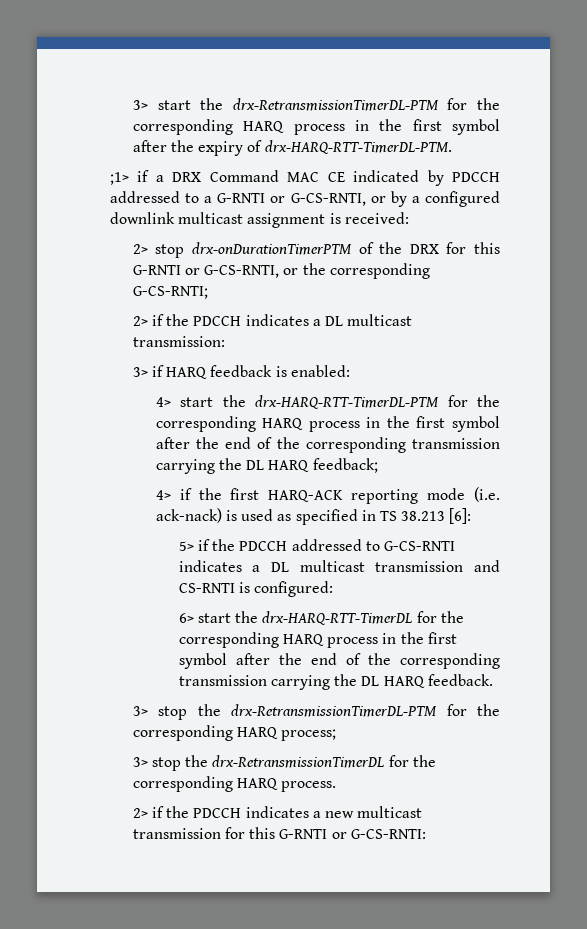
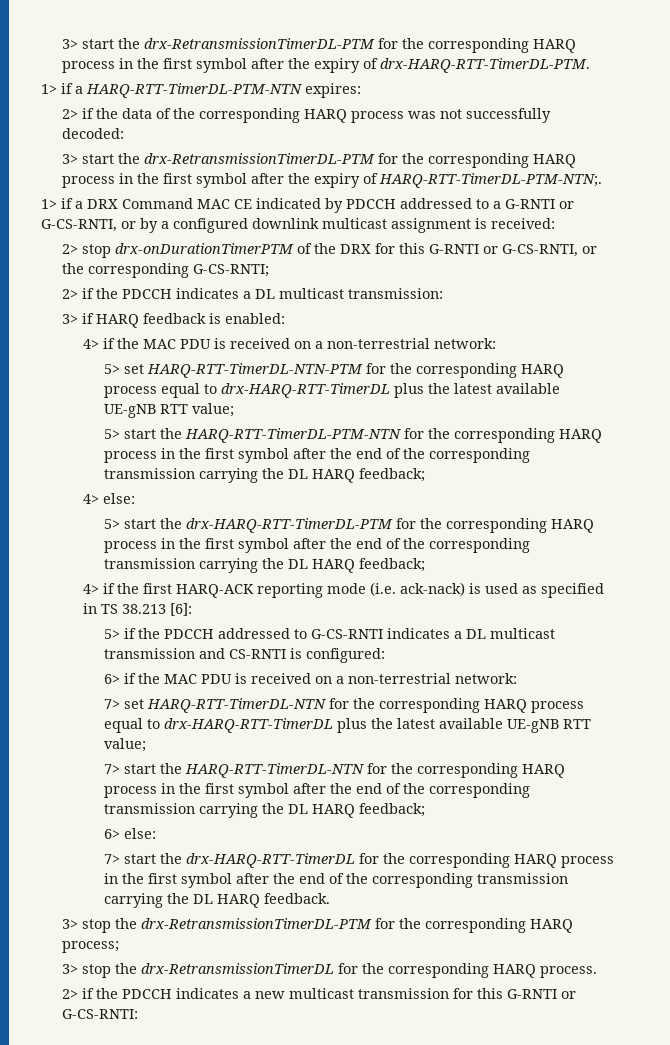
[109,172,129,185] ;1> -> [40,83,361,98] [61,108,551,123] [61,128,124,139] [61,153,576,168] [61,173,602,188] [40,199,57,209] 1> if a HARQ-RTT-TimerDL-PTM-NTN expires: // 2> if the data of the corresponding HARQ process was not successfully decoded: // 3> start the drx-RetransmissionTimerDL-PTM for the corresponding HARQ process in the first symbol after the expiry of HARQ-RTT-TimerDL-PTM-NTN;. // 1>
(171, 402) none -> [102,338,496,349] [103,363,564,378] [103,383,560,398] [103,403,234,418] [103,428,602,443] [103,448,530,463] [103,468,425,483] [82,493,135,504] [103,519,120,529] if the MAC PDU is received on a non-terrestrial network: // 5> set HARQ-RTT-TimerDL-NTN-PTM for the corresponding HARQ process equal to drx-HARQ-RTT-TimerDL plus the latest available UE-gNB RTT value; // 5> start the HARQ-RTT-TimerDL-PTM-NTN for the corresponding HARQ process in the first symbol after the end of the corresponding transmission carrying the DL HARQ feedback; // 4> else: // 5>
(194, 618) none -> [123,673,517,684] [103,698,584,713] [103,718,591,733] [103,738,146,752] [103,763,565,778] [103,783,530,798] [103,803,425,818] [103,828,156,839] [103,854,120,864] if the MAC PDU is received on a non-terrestrial network: // 7> set HARQ-RTT-TimerDL-NTN for the corresponding HARQ process equal to drx-HARQ-RTT-TimerDL plus the latest available UE-gNB RTT value; // 7> start the HARQ-RTT-TimerDL-NTN for the corresponding HARQ process in the first symbol after the end of the corresponding transmission carrying the DL HARQ feedback; // 6> else: // 7>

